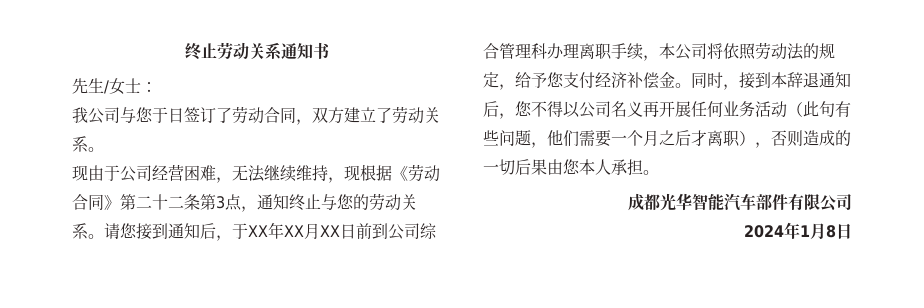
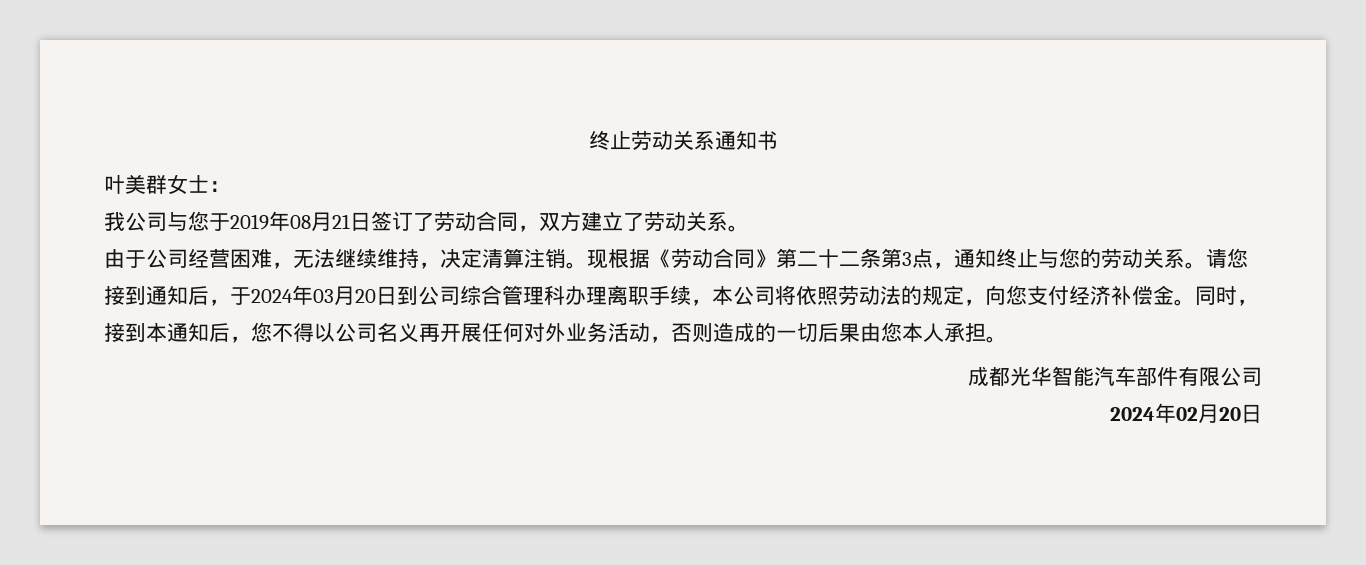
[72,78,109,94] 先生/ -> [104,174,167,194] 叶美群
(168, 115) none -> [230,211,350,231] 2019年08月21
[72,165,88,181] 现 -> (749, 228) none
(344, 180) none -> [440,248,587,269] 决定清算注销。
[248,222,372,239] XX年XX月XX日前 -> [251,285,397,305] 2024年03月20日
[515,72,547,88] 给予 -> [985,285,1006,305] 向
[787,72,819,88] 辞退 -> (167, 332) none
(723, 109) none -> [524,323,566,342] 对外
[787,101,851,117] [483,130,755,148] （此句有些问题，他们需要一个月之后才离职） -> (650, 332) none
[800,223,836,240] 1月8 -> [1176,404,1241,423] 02月20

